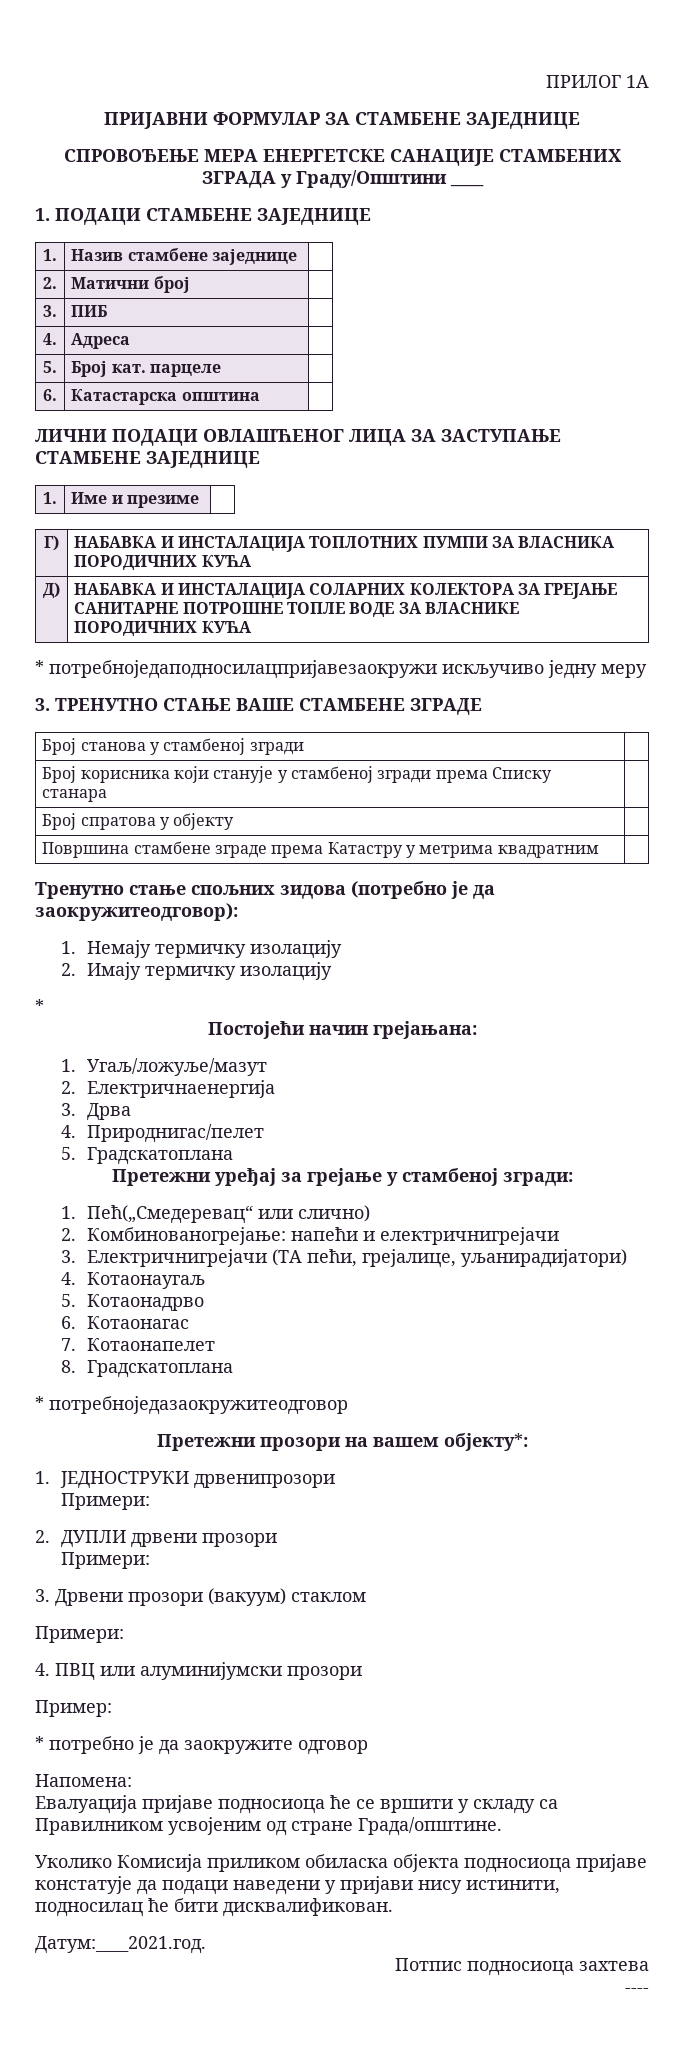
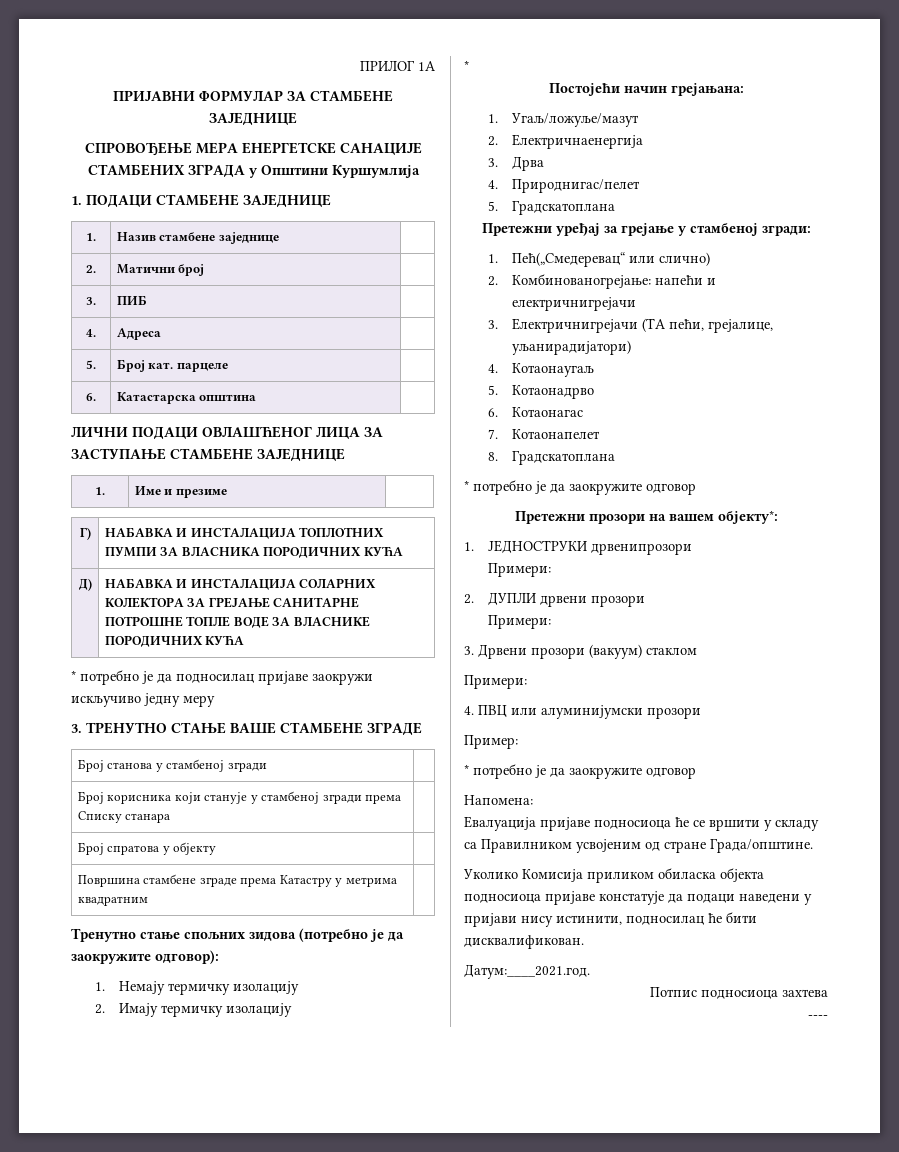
[295,170,484,188] Граду/Општини ____ -> [260,165,420,178] Општини Куршумлија
[49,660,437,679] потребноједаподносилацпријавезаокружи -> [80,670,373,685] потребно је да подносилац пријаве заокружи
[35,903,238,921] заокружитеодговор): -> [71,950,219,964] заокружите одговор):
[49,1396,348,1415] потребноједазаокружитеодговор -> [473,480,696,495] потребно је да заокружите одговор

